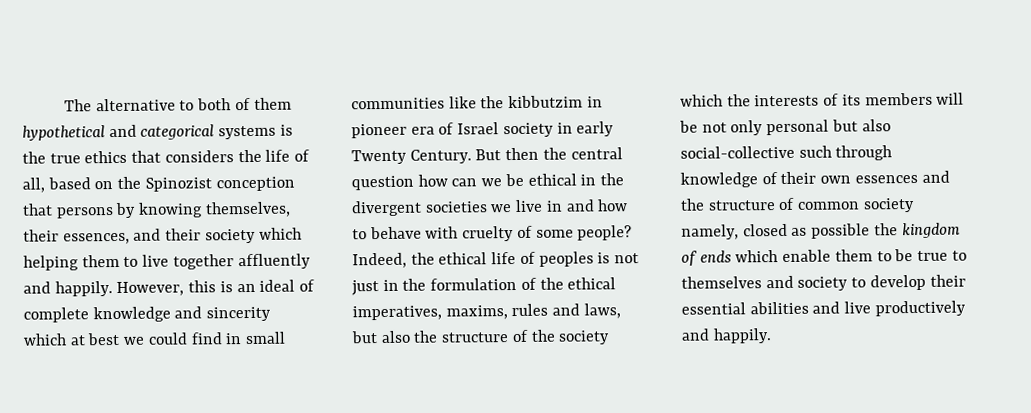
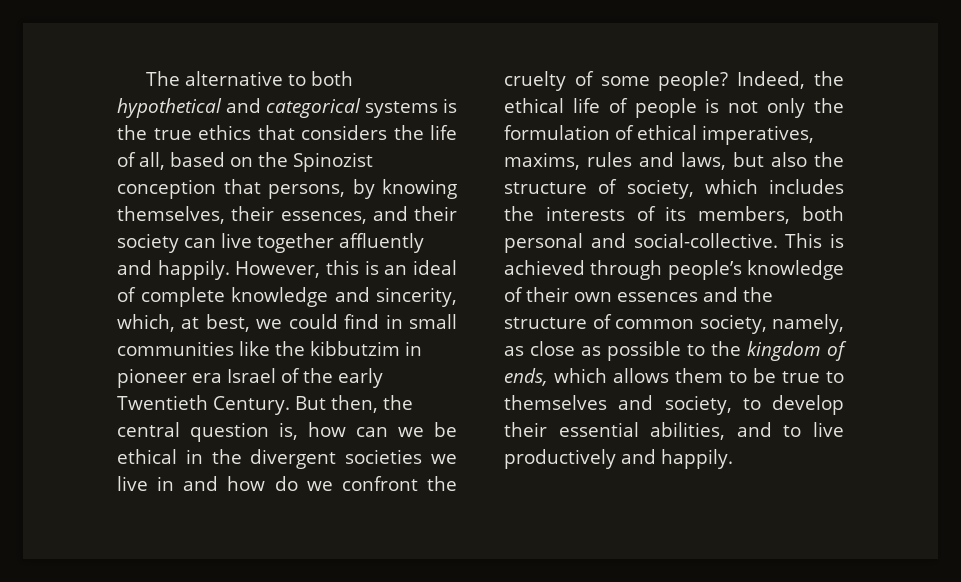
[234,97,292,111] of them -> (354, 78) none
[55,207,114,219] persons -> [268,184,345,199] persons,
[258,227,302,240] [23,254,139,271] which helping them to -> [184,238,216,248] can
[206,306,272,322] [23,332,121,346] sincerity which at best -> [376,287,458,307] [117,314,250,332] sincerity, which, at best,
[438,121,615,138] [351,149,407,165] of Israel society in early Twenty -> [227,368,383,388] [117,395,208,410] Israel of the early Twentieth
[505,147,540,161] then -> [330,395,378,413] then,
(414, 183) none -> [279,422,298,440] is,
[352,226,459,240] to behave with -> [274,476,457,491] do we confront the
[538,251,594,267] peoples -> [634,98,697,118] people
[351,279,399,296] just in -> [767,98,806,118] only
[539,277,564,290] the -> (634, 132) none
[530,329,611,345] [680,94,723,107] the society which -> [626,179,844,199] society, which includes
[864,92,965,106] [679,119,891,136] [680,145,893,161] members will be not only personal but also social-collective such through -> [698,206,844,224] [504,233,844,253] [504,260,742,280] members, both personal and social-collective. This is achieved through people’s
[862,198,915,213] [681,223,788,240] society namely, closed -> [699,314,845,334] [504,341,575,356] society, namely, as close
(871, 231) none -> [687,344,705,356] to
[699,249,832,263] ends which enable -> [504,368,669,386] ends, which allows
[797,276,849,291] society -> [664,395,732,415] society,
[749,301,841,315] abilities and -> [650,422,802,440] abilities, and to

